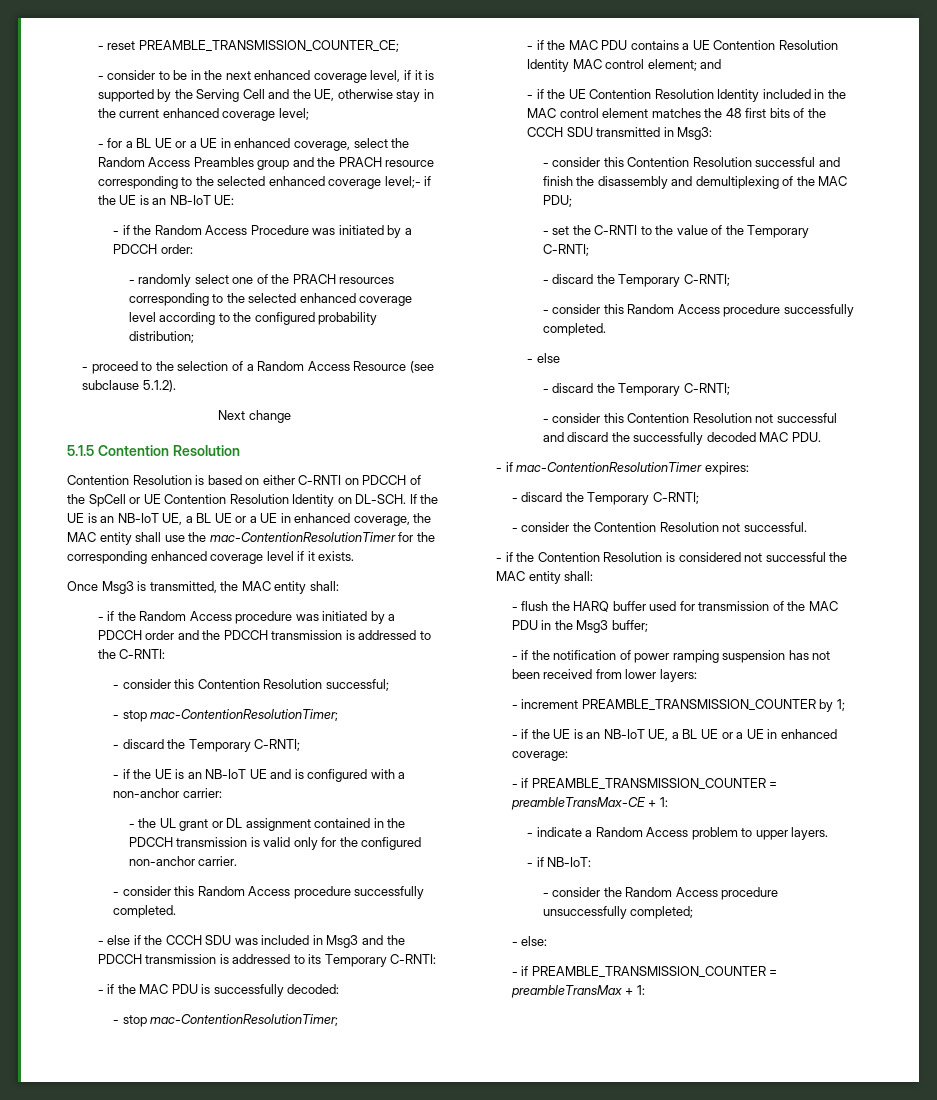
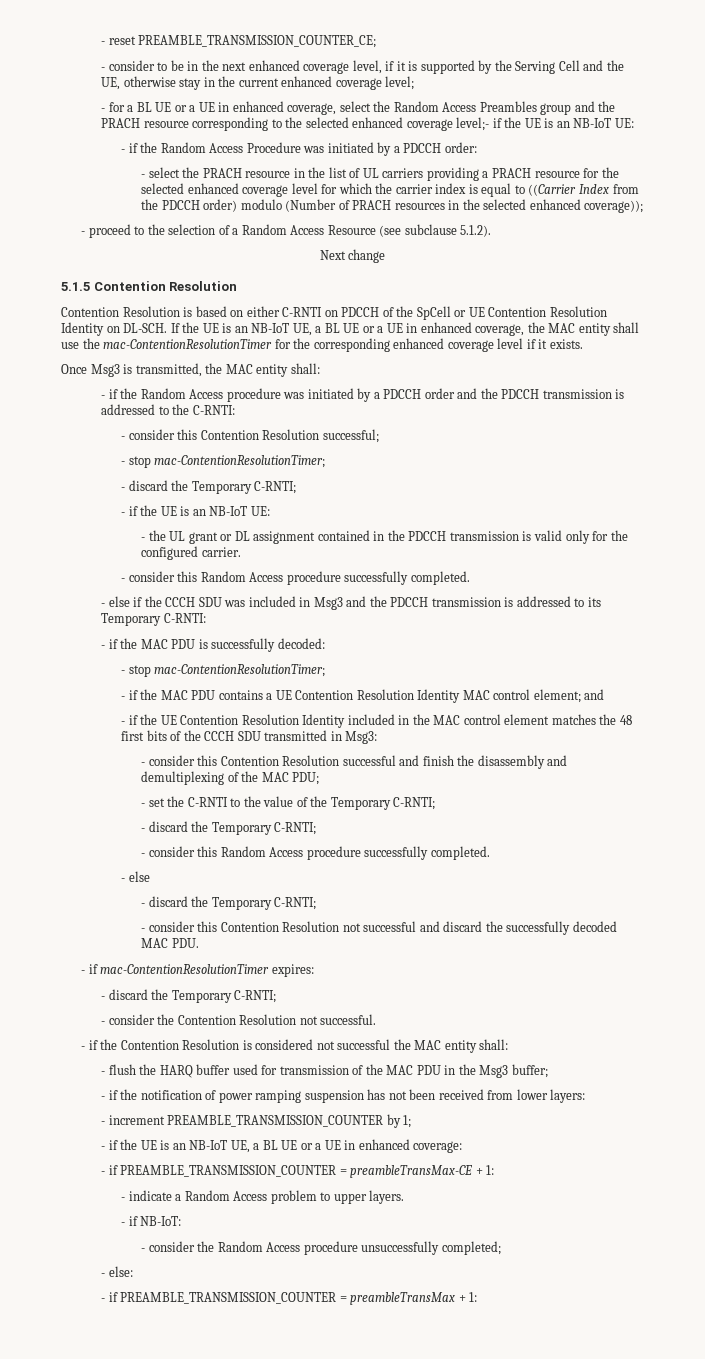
[138,274,395,287] [128,293,224,306] randomly select one of the PRACH resources corresponding to -> [148,167,600,181] select the PRACH resource in the list of UL carriers providing a PRACH resource for
[159,312,378,325] [128,331,194,343] according to the configured probability distribution; -> [321,183,639,197] [141,199,644,213] for which the carrier index is equal to ((Carrier Index from the PDCCH order) modulo (Number of PRACH resources in the selected enhanced coverage));
[249,769,406,782] [113,788,222,798] UE and is configured with a non-anchor carrier: -> [250,506,270,516] UE:
[128,856,195,866] non-anchor -> (199, 553) none

